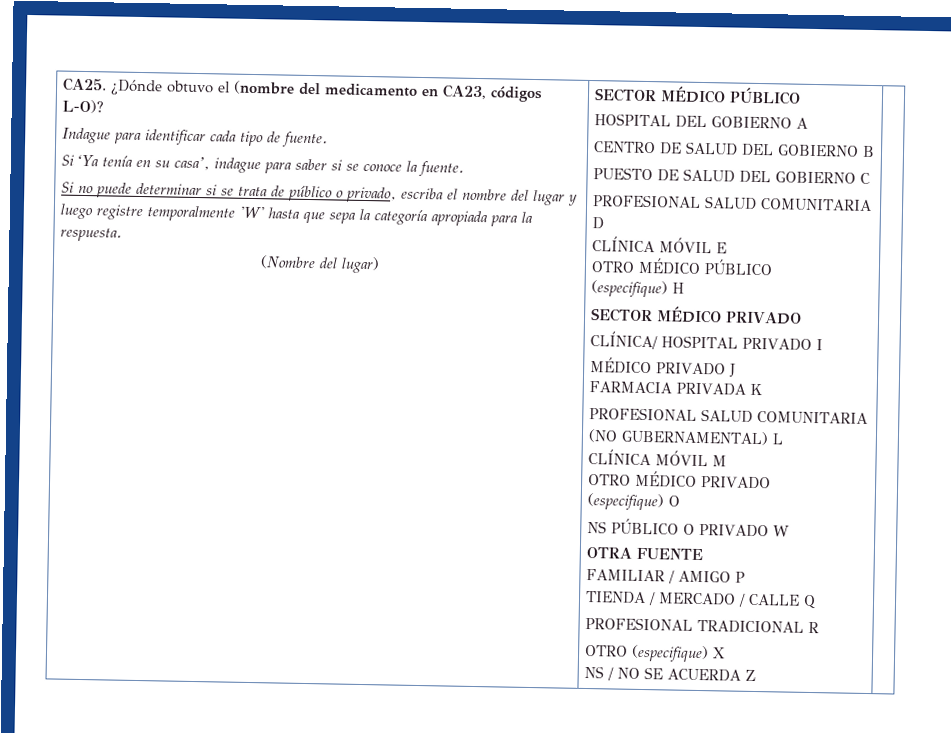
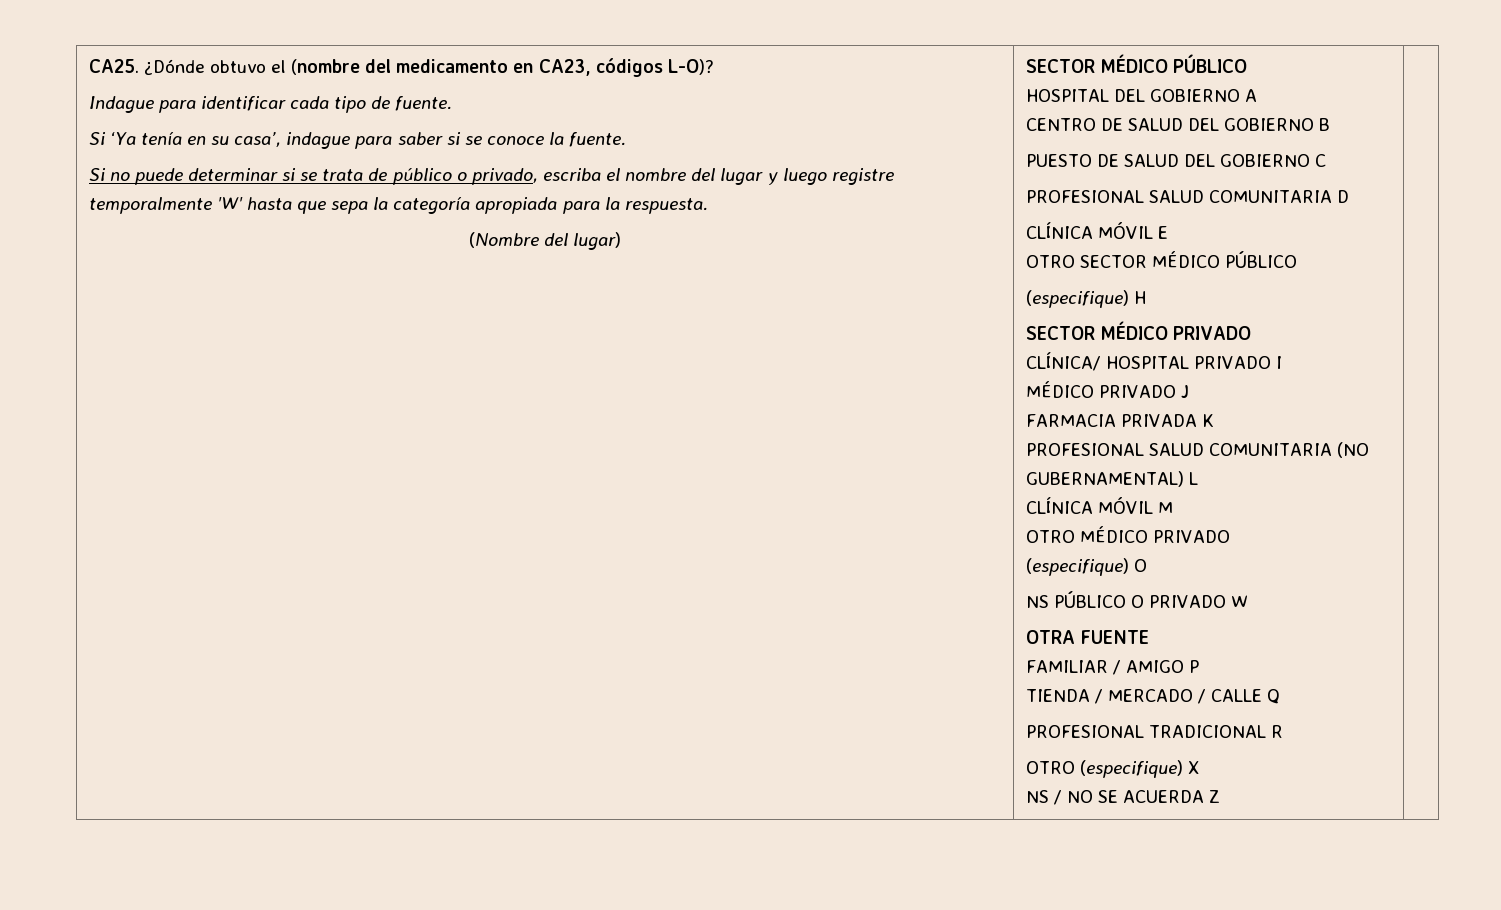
(636, 267) none -> [1079,255,1147,268] SECTOR

